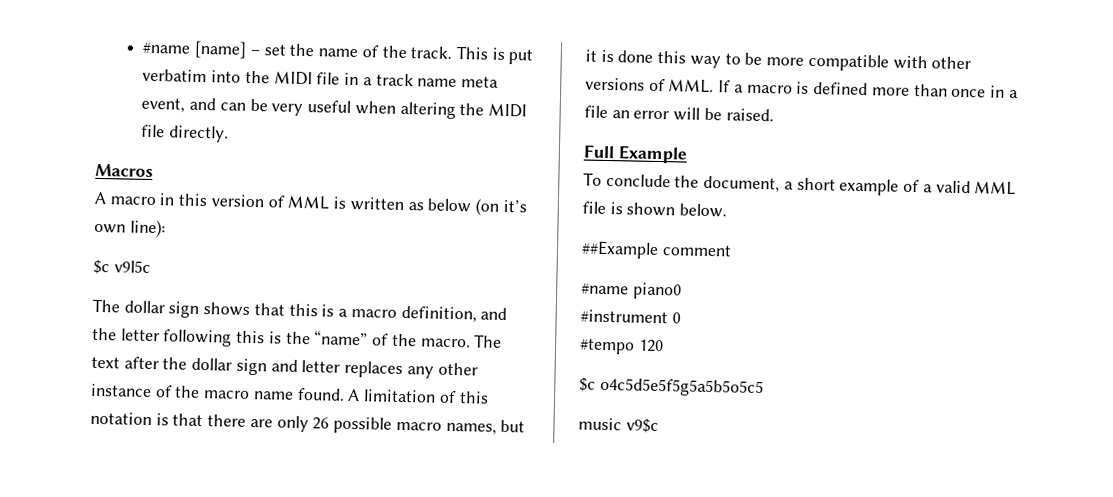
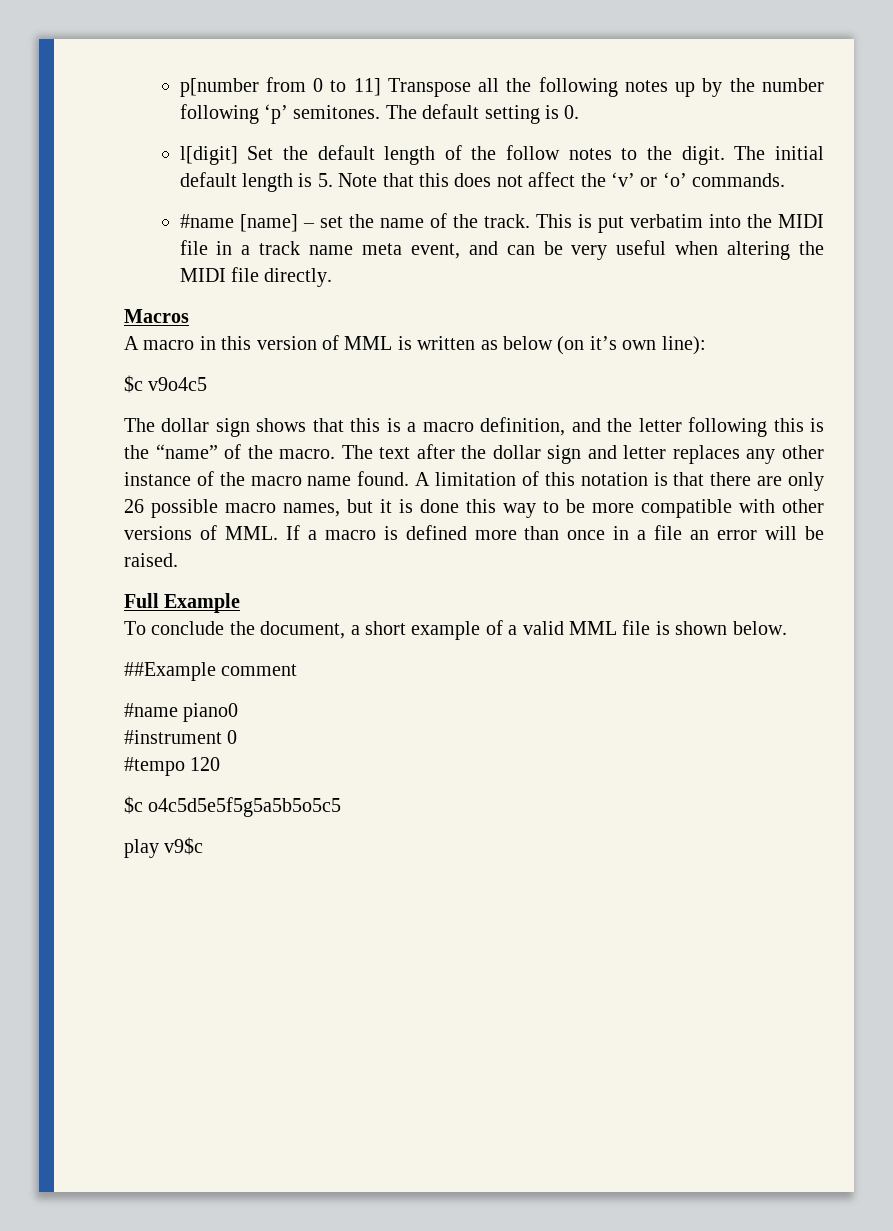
(142, 48) none -> [179,77,824,97] [179,104,580,124] [179,145,825,165] [179,172,786,192] p[number from 0 to 11] Transpose all the following notes up by the number following ‘p’ semitones. The default setting is 0. // l[digit] Set the default length of the follow notes to the digit. The initial default length is 5. Note that this does not affect the ‘v’ or ‘o’ commands. //
[113,260,151,273] v9l5c -> [148,377,208,391] v9o4c5
[578,417,622,431] music -> [124,839,159,858] play

